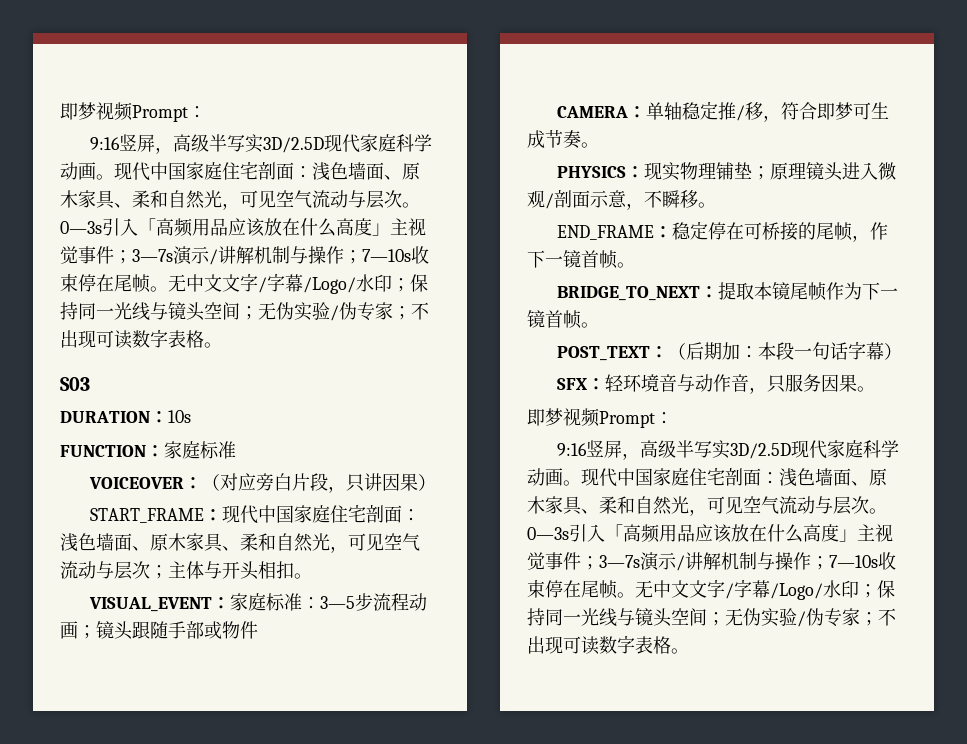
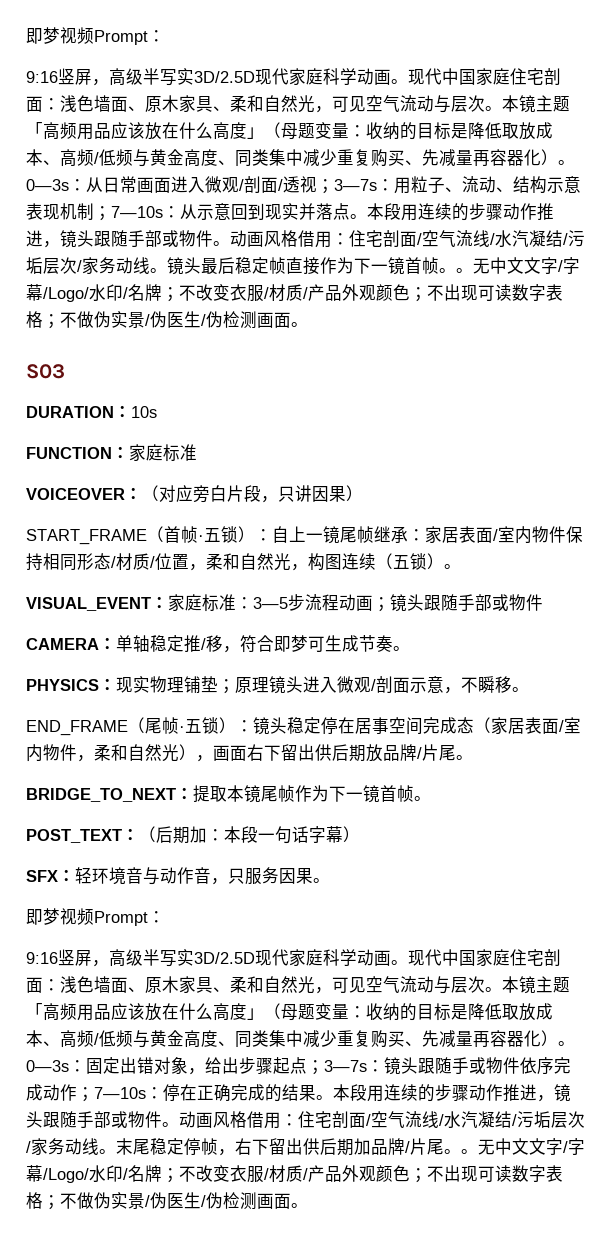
[60,218,426,237] [60,246,429,265] [60,273,428,294] [60,302,429,321] [60,329,204,349] 0—3s引入「高频用品应该放在什么高度」主视觉事件；3—7s演示/讲解机制与操作；7—10s收束停在尾帧。无中文文字/字幕/Logo/水印；保持同一光线与镜头空间；无伪实验/伪专家；不出现可读数字表格 -> [502,95,570,113] [26,122,553,140] [26,149,575,167] [26,176,581,194] [26,203,554,221] [26,230,585,248] [26,257,580,275] [26,284,563,302] [26,311,291,329] 本镜主题「高频用品应该放在什么高度」（母题变量：收纳的目标是降低取放成本、高频/低频与黄金高度、同类集中减少重复购买、先减量再容器化）。0—3s：从日常画面进入微观/剖面/透视；3—7s：用粒子、流动、结构示意表现机制；7—10s：从示意回到现实并落点。本段用连续的步骤动作推进，镜头跟随手部或物件。动画风格借用：住宅剖面/空气流线/水汽凝结/污垢层次/家务动线。镜头最后稳定帧直接作为下一镜首帧。。无中文文字/字幕/Logo/水印/名牌；不改变衣服/材质/产品外观颜色；不出现可读数字表格；不做伪实景/伪医生/伪检测画面
[204,504,421,524] [60,533,420,553] [60,561,294,580] ：现代中国家庭住宅剖面：浅色墙面、原木家具、柔和自然光，可见空气流动与层次；主体与开头相扣 -> [147,526,583,544] [26,553,444,571] （首帧·五锁）：自上一镜尾帧继承：家居表面/室内物件保持相同形态/材质/位置，柔和自然光，构图连续（五锁）
[654,221,889,242] [527,250,618,269] ：稳定停在可桥接的尾帧，作下一镜首帧 -> [128,717,581,735] [26,744,456,762] （尾帧·五锁）：镜头稳定停在居事空间完成态（家居表面/室内物件，柔和自然光），画面右下留出供后期放品牌/片尾
[527,524,893,543] [527,552,896,571] [527,579,895,600] [527,608,896,627] [527,635,671,655] 0—3s引入「高频用品应该放在什么高度」主视觉事件；3—7s演示/讲解机制与操作；7—10s收束停在尾帧。无中文文字/字幕/Logo/水印；保持同一光线与镜头空间；无伪实验/伪专家；不出现可读数字表格 -> [502,976,570,994] [26,1003,553,1021] [26,1030,575,1048] [26,1057,571,1075] [26,1084,571,1102] [26,1111,585,1129] [26,1138,585,1156] [26,1165,563,1183] [26,1192,291,1210] 本镜主题「高频用品应该放在什么高度」（母题变量：收纳的目标是降低取放成本、高频/低频与黄金高度、同类集中减少重复购买、先减量再容器化）。0—3s：固定出错对象，给出步骤起点；3—7s：镜头跟随手或物件依序完成动作；7—10s：停在正确完成的结果。本段用连续的步骤动作推进，镜头跟随手部或物件。动画风格借用：住宅剖面/空气流线/水汽凝结/污垢层次/家务动线。末尾稳定停帧，右下留出供后期加品牌/片尾。。无中文文字/字幕/Logo/水印/名牌；不改变衣服/材质/产品外观颜色；不出现可读数字表格；不做伪实景/伪医生/伪检测画面

